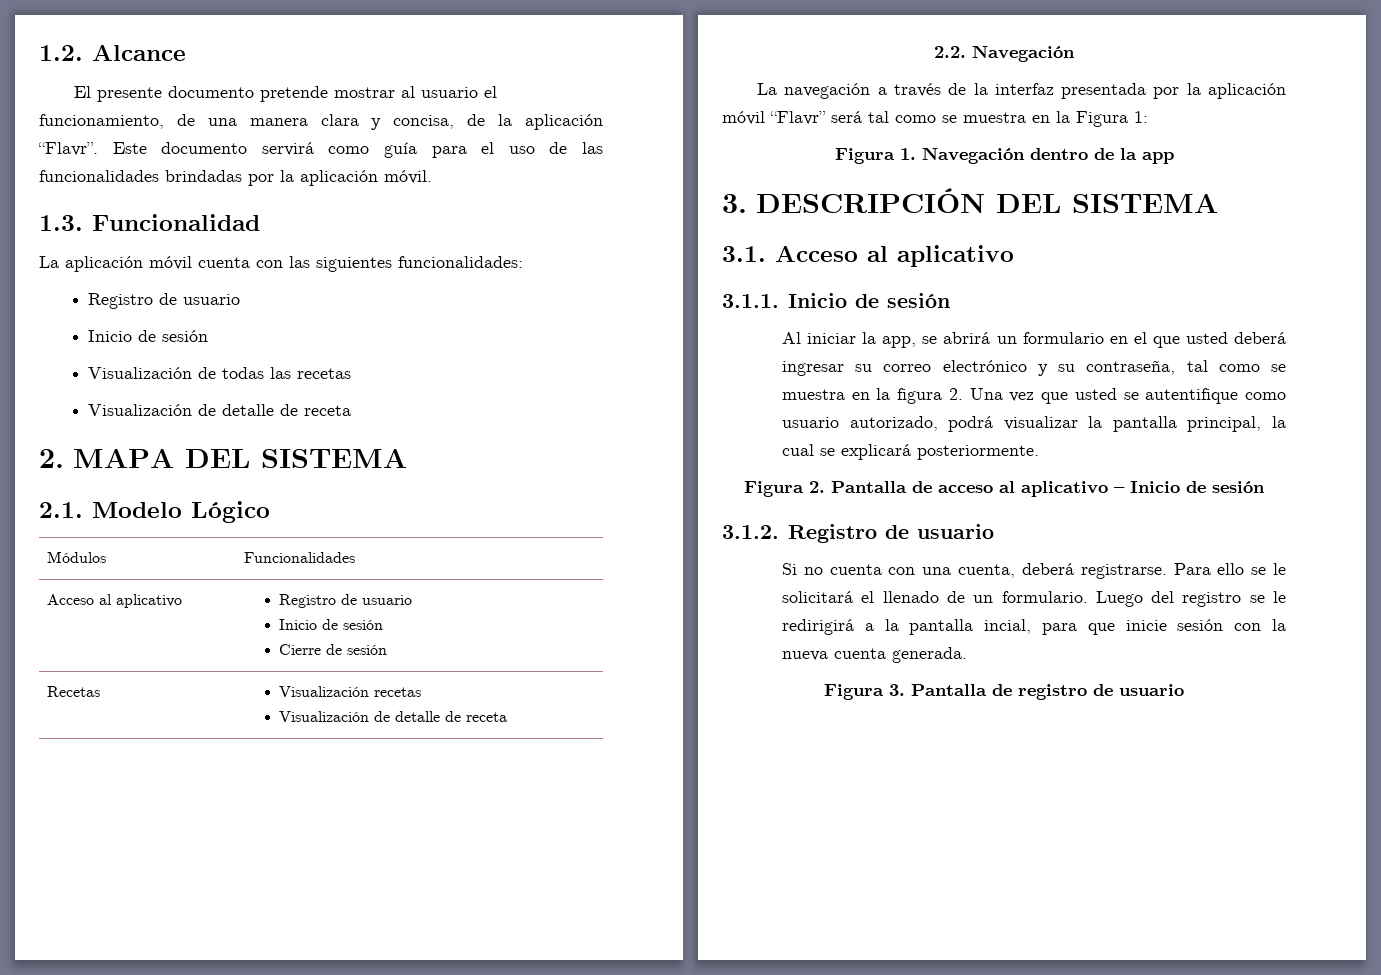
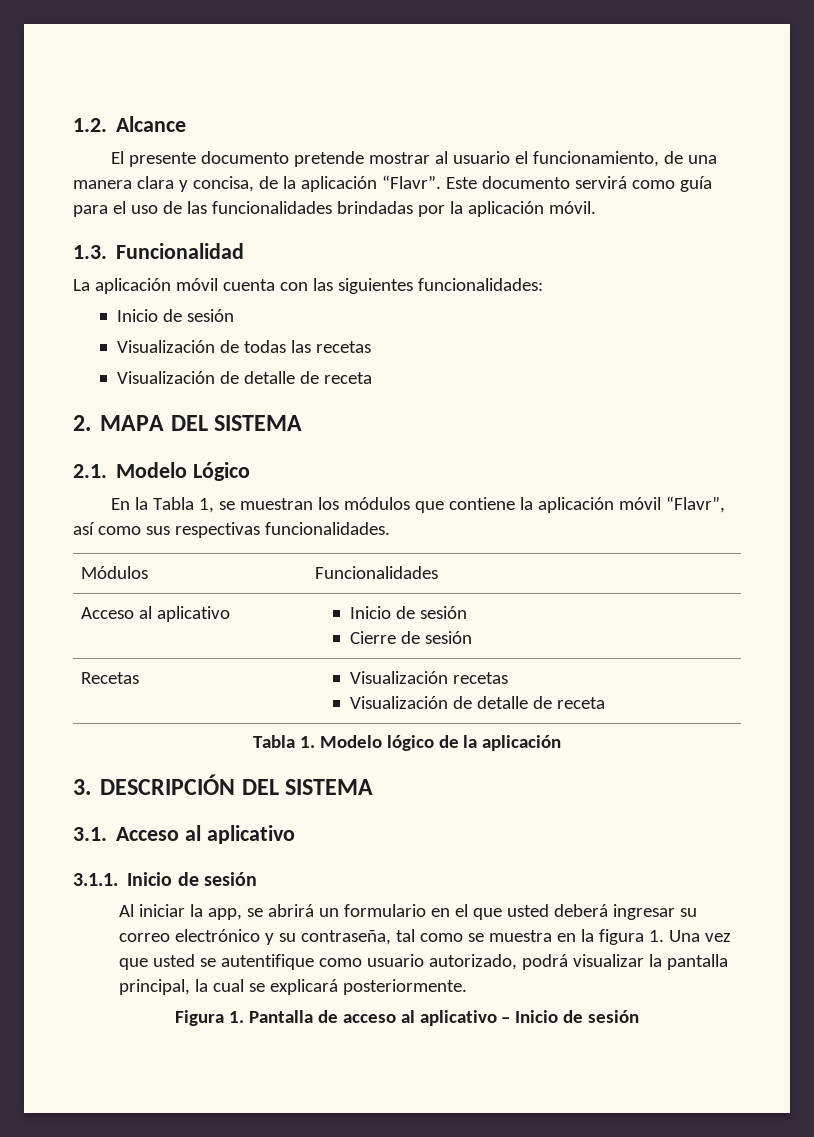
[88,293,241,309] // Registro de usuario -> (543, 284) none
(270, 512) none -> [111,496,726,513] [73,522,390,538] // En la Tabla 1, se muestran los módulos que contiene la aplicación móvil “Flavr”, así como sus respectivas funcionalidades.
[279,594,413,608] Registro de usuario // -> (231, 614) none
[934,45,1075,62] [757,83,1286,99] [722,111,1148,127] [834,147,1174,164] 2.2. Navegación // La navegación a través de la interfaz presentada por la aplicación móvil “Flavr” será tal como se muestra en la Figura 1: // Figura 1. Navegación dentro de la app -> [252,735,562,751] Tabla 1. Modelo lógico de la aplicación
[948,388,963,400] 2. -> [649,930,665,942] 1.
[809,481,825,493] 2. -> [228,1011,244,1023] 1.
[722,524,994,543] [782,563,1286,579] [782,591,1286,607] [782,619,1286,635] [782,647,968,663] [824,684,1184,700] // 3.1.2. Registro de usuario // Si no cuenta con una cuenta, deberá registrarse. Para ello se le solicitará el llenado de un formulario. Luego del registro se le redirigirá a la pantalla incial, para que inicie sesión con la nueva cuenta generada. // Figura 3. Pantalla de registro de usuario -> (640, 1016) none

